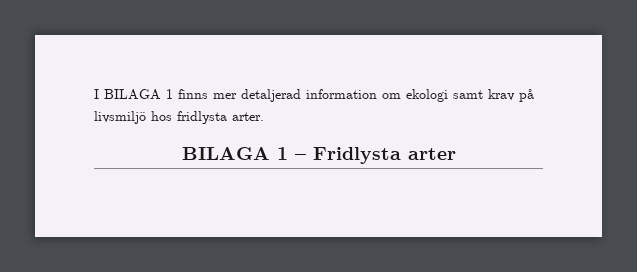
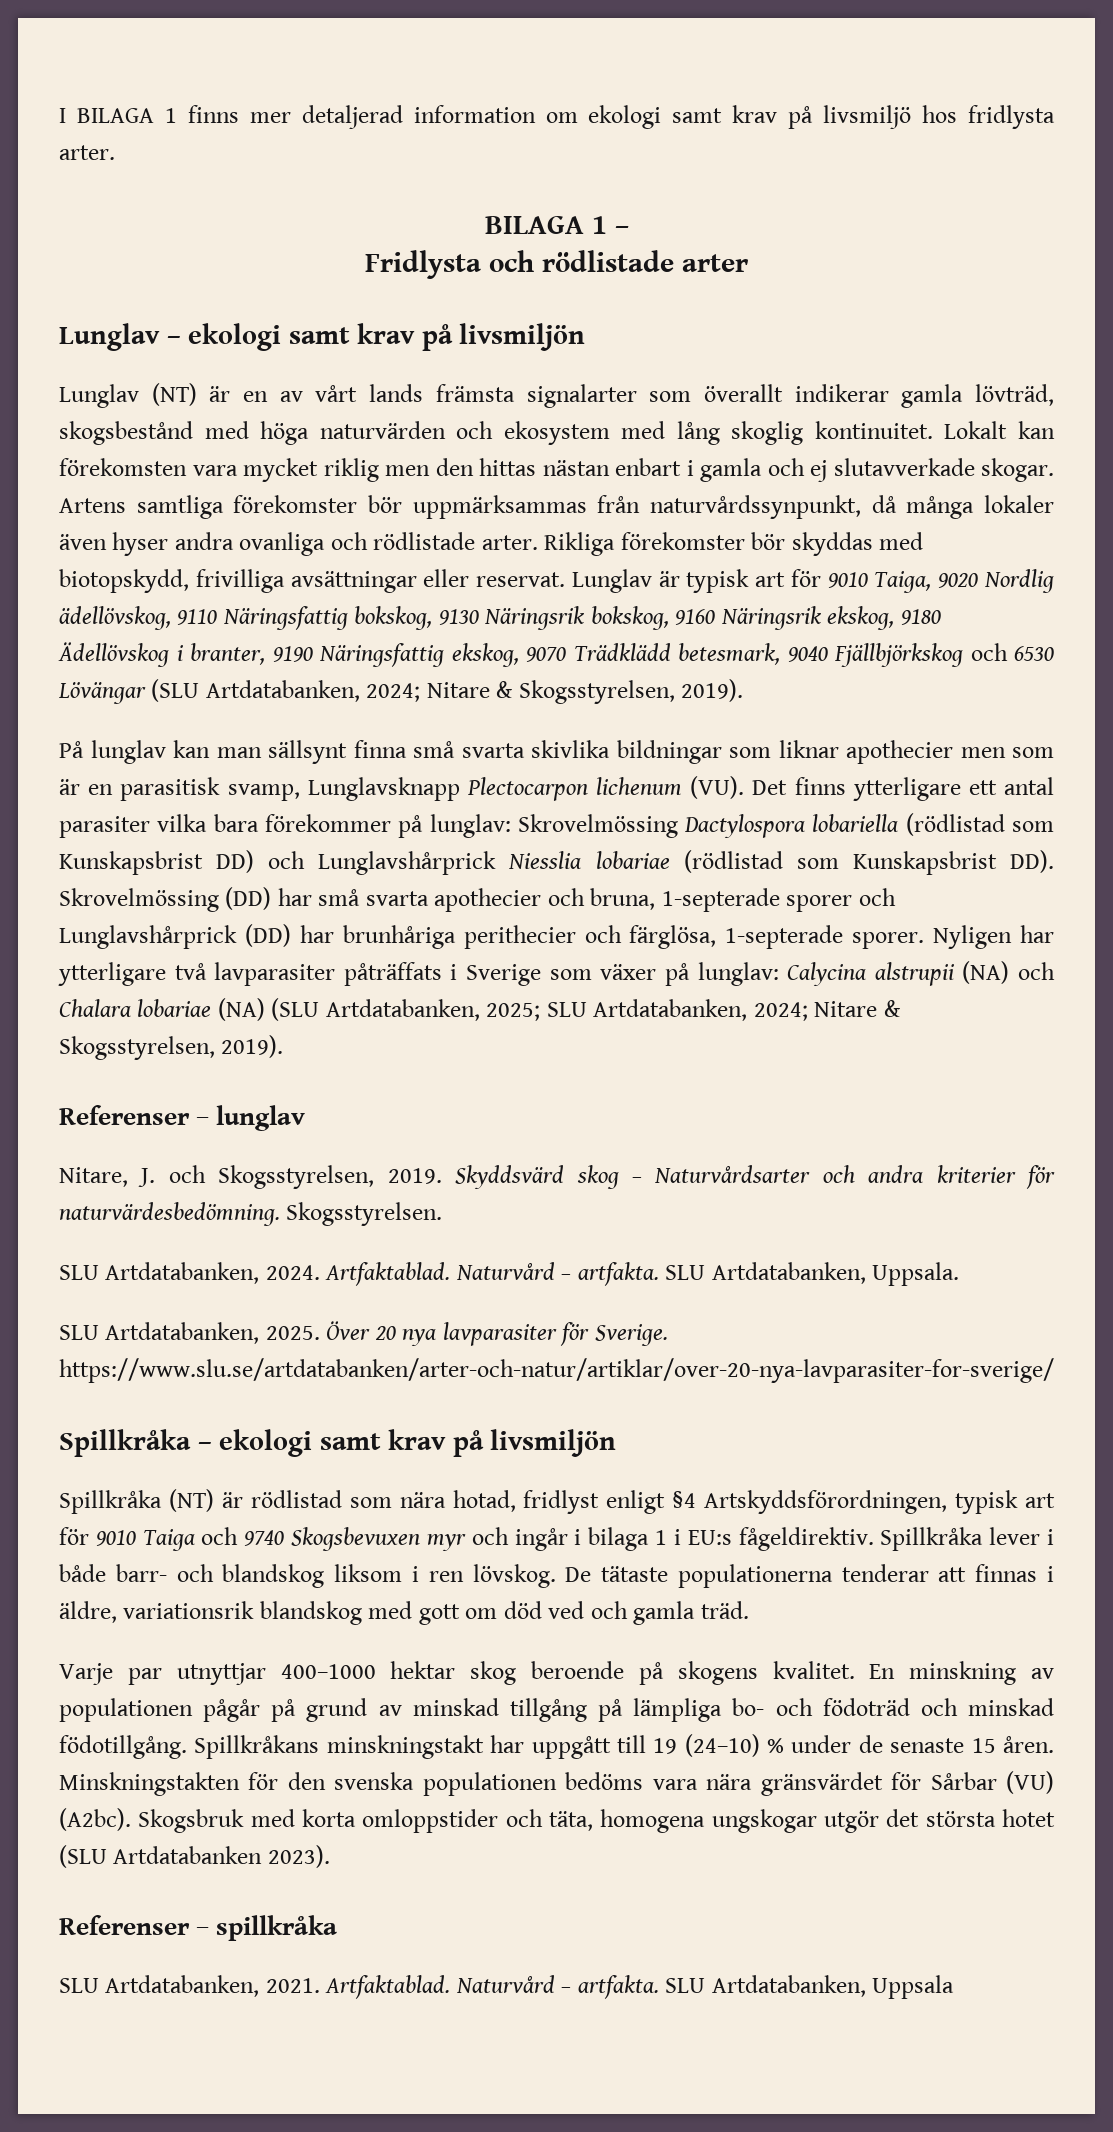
[312,147,456,164] Fridlysta arter -> [365,250,748,279] [59,323,586,351] [59,383,1054,408] [59,421,1055,445] [59,458,1054,482] [59,495,1054,519] [59,532,924,556] [59,569,1054,593] [59,606,941,630] [58,642,1054,667] [58,679,744,704] [59,740,1054,764] [59,776,1054,801] [59,813,1054,838] [59,850,1054,875] [59,887,896,912] [59,924,1054,949] [58,961,1056,986] [59,998,901,1021] [59,1035,284,1060] [59,1105,306,1131] [59,1165,1055,1189] [59,1202,443,1226] [59,1262,960,1286] [59,1321,668,1346] [59,1358,1054,1383] [59,1429,617,1457] [59,1489,1055,1514] [59,1527,1055,1551] [59,1564,1055,1588] [59,1601,749,1625] [59,1661,1055,1685] [59,1698,1055,1722] [59,1734,1054,1759] [59,1771,1055,1796] [59,1808,1056,1833] [59,1845,330,1868] [59,1915,338,1941] [59,1975,955,1999] // Fridlysta och rödlistade arter // Lunglav – ekologi samt krav på livsmiljön // Lunglav (NT) är en av vårt lands främsta signalarter som överallt indikerar gamla lövträd, skogsbestånd med höga naturvärden och ekosystem med lång skoglig kontinuitet. Lokalt kan förekomsten vara mycket riklig men den hittas nästan enbart i gamla och ej slutavverkade skogar. Artens samtliga förekomster bör uppmärksammas från naturvårdssynpunkt, då många lokaler även hyser andra ovanliga och rödlistade arter. Rikliga förekomster bör skyddas med biotopskydd, frivilliga avsättningar eller reservat. Lunglav är typisk art för 9010 Taiga, 9020 Nordlig ädellövskog, 9110 Näringsfattig bokskog, 9130 Näringsrik bokskog, 9160 Näringsrik ekskog, 9180 Ädellövskog i branter, 9190 Näringsfattig ekskog, 9070 Trädklädd betesmark, 9040 Fjällbjörkskog och 6530 Lövängar (SLU Artdatabanken, 2024; Nitare & Skogsstyrelsen, 2019). // På lunglav kan man sällsynt finna små svarta skivlika bildningar som liknar apothecier men som är en parasitisk svamp, Lunglavsknapp Plectocarpon lichenum (VU). Det finns ytterligare ett antal parasiter vilka bara förekommer på lunglav: Skrovelmössing Dactylospora lobariella (rödlistad som Kunskapsbrist DD) och Lunglavshårprick Niesslia lobariae (rödlistad som Kunskapsbrist DD). Skrovelmössing (DD) har små svarta apothecier och bruna, 1-septerade sporer och Lunglavshårprick (DD) har brunhåriga perithecier och färglösa, 1-septerade sporer. Nyligen har ytterligare två lavparasiter påträffats i Sverige som växer på lunglav: Calycina alstrupii (NA) och Chalara lobariae (NA) (SLU Artdatabanken, 2025; SLU Artdatabanken, 2024; Nitare & Skogsstyrelsen, 2019). // Referenser – lunglav // Nitare, J. och Skogsstyrelsen, 2019. Skyddsvärd skog – Naturvårdsarter och andra kriterier för naturvärdesbedömning. Skogsstyrelsen. // SLU Artdatabanken, 2024. Artfaktablad. Naturvård – artfakta. SLU Artdatabanken, Uppsala. // SLU Artdatabanken, 2025. Över 20 nya lavparasiter för Sverige. https://www.slu.se/artdatabanken/arter-och-natur/artiklar/over-20-nya-lavparasiter-for-sverige/ // Spillkråka – ekologi samt krav på livsmiljön // Spillkråka (NT) är rödlistad som nära hotad, fridlyst enligt §4 Artskyddsförordningen, typisk art för 9010 Taiga och 9740 Skogsbevuxen myr och ingår i bilaga 1 i EU:s fågeldirektiv. Spillkråka lever i både barr- och blandskog liksom i ren lövskog. De tätaste populationerna tenderar att finnas i äldre, variationsrik blandskog med gott om död ved och gamla träd. // Varje par utnyttjar 400–1000 hektar skog beroende på skogens kvalitet. En minskning av populationen pågår på grund av minskad tillgång på lämpliga bo- och födoträd och minskad födotillgång. Spillkråkans minskningstakt har uppgått till 19 (24–10) % under de senaste 15 åren. Minskningstakten för den svenska populationen bedöms vara nära gränsvärdet för Sårbar (VU) (A2bc). Skogsbruk med korta omloppstider och täta, homogena ungskogar utgör det största hotet (SLU Artdatabanken 2023). // Referenser – spillkråka // SLU Artdatabanken, 2021. Artfaktablad. Naturvård – artfakta. SLU Artdatabanken, Uppsala

